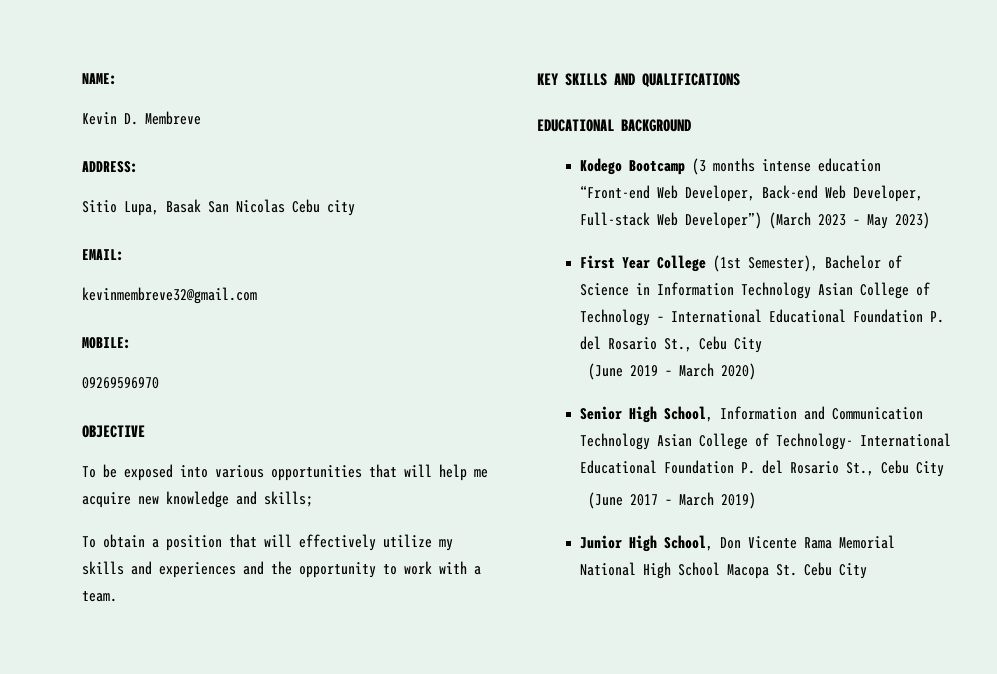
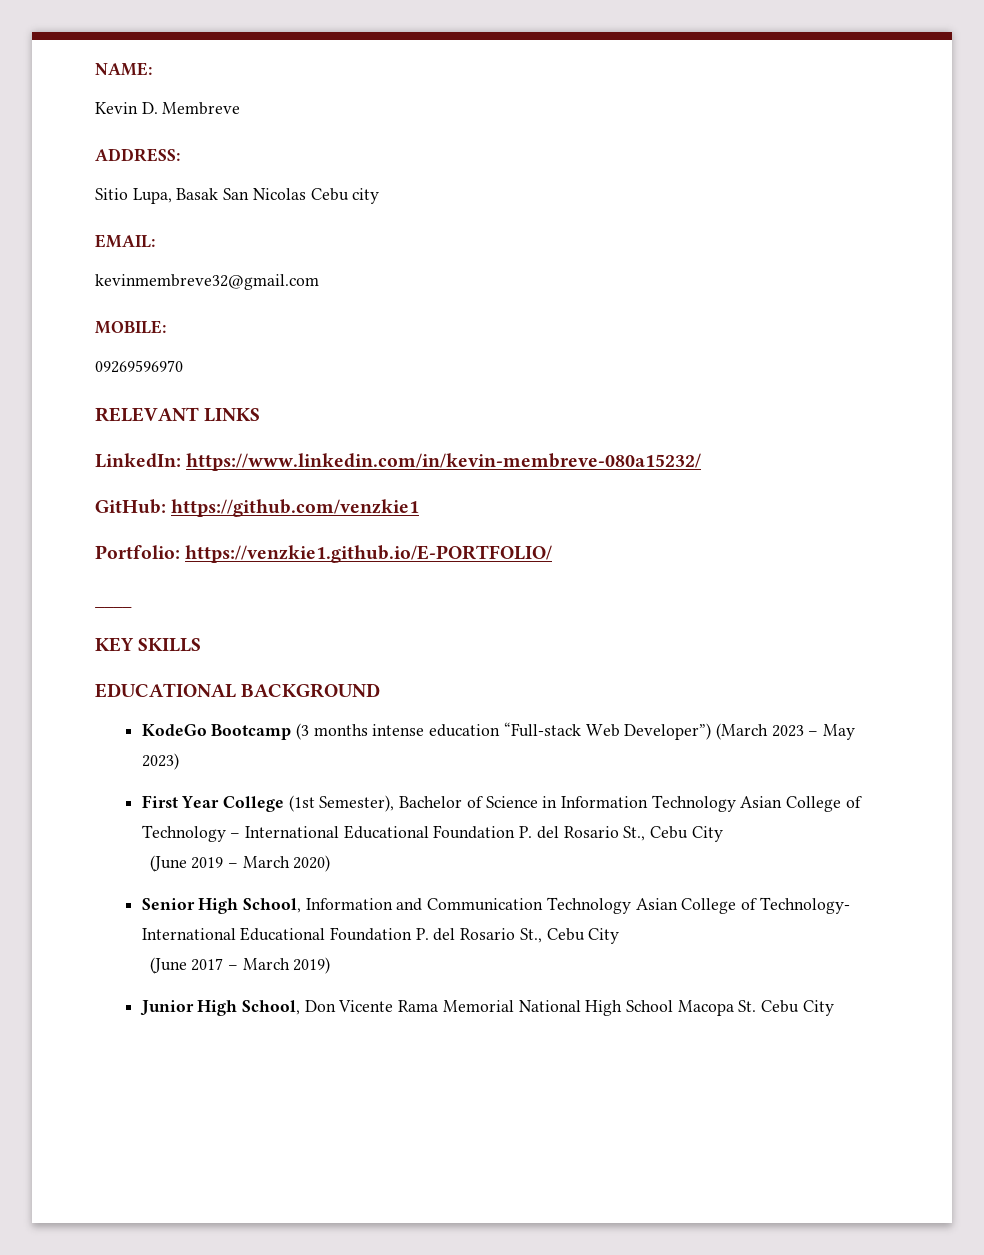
[82,425,145,438] [82,464,488,481] [82,491,313,508] [82,534,453,551] [82,561,481,578] [82,591,117,602] OBJECTIVE // To be exposed into various opportunities that will help me acquire new knowledge and skills; // To obtain a position that will effectively utilize my skills and experiences and the opportunity to work with a team. -> [95,407,261,422] [95,453,702,471] [95,499,420,517] [95,545,553,563] [95,605,132,608] RELEVANT LINKS // LinkedIn: https://www.linkedin.com/in/kevin-membreve-080a15232/ // GitHub: https://github.com/venzkie1 // Portfolio: https://venzkie1.github.io/E-PORTFOLIO/ // ____
[614,73,740,87] AND QUALIFICATIONS -> (202, 645) none
[579,158,622,175] Kodego -> [141,724,207,736] KodeGo
[579,185,923,202] [579,212,650,226] “Front-end Web Developer, Back-end Web Developer, Full-stack -> [503,722,581,737] “Full-stack

